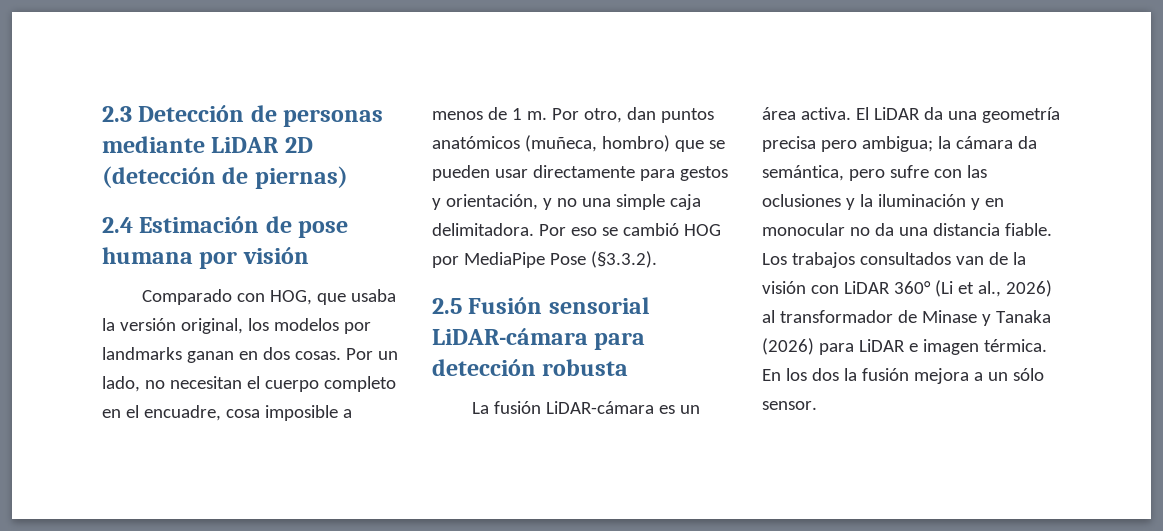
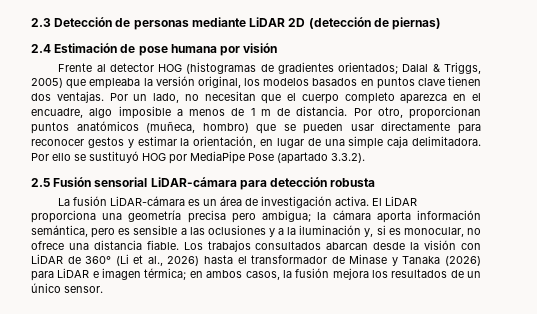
[141,289,396,305] Comparado con HOG, que usaba -> [58,62,481,74] [31,78,141,89] Frente al detector HOG (histogramas de gradientes orientados; Dalal & Triggs, 2005) que empleaba
[343,322,371,334] [102,347,341,363] por landmarks ganan en dos cosas. -> [312,76,482,89] [31,91,104,103] basados en puntos clave tienen dos ventajas.
(242, 382) none -> [261,94,282,104] que
(396, 384) none -> [400,94,448,104] aparezca
[225,409,260,418] cosa -> [89,108,113,118] algo
[526,111,547,120] m. -> [260,106,348,116] m de distancia.
[626,107,656,120] dan -> [409,106,481,119] proporcionan
(675, 175) none -> [31,139,84,146] reconocer
[445,194,577,210] orientación, y no -> [137,136,321,148] estimar la orientación, en lugar de
[570,223,679,236] eso se cambió -> [52,151,139,163] ello se sustituyó
[590,251,657,268] (§3.3.2). -> [277,152,365,164] (apartado 3.3.2).
(796, 113) none -> [245,196,333,208] de investigación
[923,107,943,120] da -> [31,210,96,223] proporciona
[1017,136,1037,149] [762,165,962,181] da semántica, pero sufre con -> [376,210,482,223] [31,225,187,238] aporta información semántica, pero es sensible a
(855, 204) none -> [278,228,285,235] a
[970,198,1004,210] [762,223,894,236] y en monocular no da -> [364,225,481,237] [31,241,64,250] y, si es monocular, no ofrece
[955,252,1008,265] van de -> [326,242,406,250] abarcan desde
(890, 287) none -> [67,256,81,264] de
[762,310,775,323] al -> [204,255,247,264] hasta el
[983,339,1047,352] [762,368,1044,384] térmica. En los dos la fusión mejora a un sólo -> [144,268,481,280] [31,283,61,293] térmica; en ambos casos, la fusión mejora los resultados de un único

